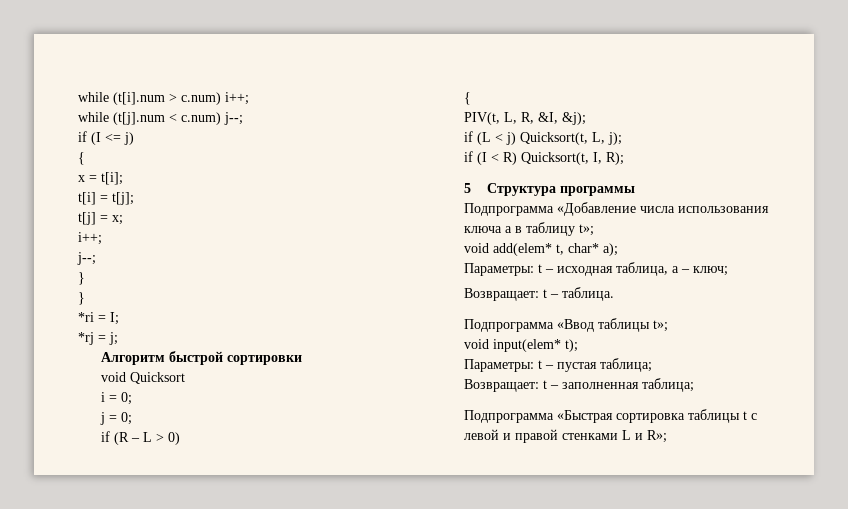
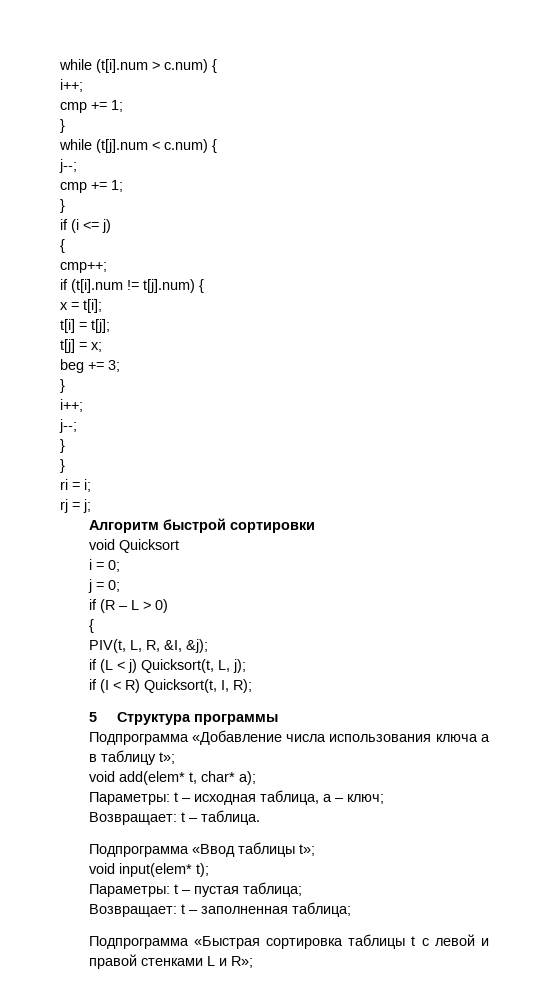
[225,92,249,105] i++; -> [212,59,217,73] [60,79,83,92] [60,100,123,113] [60,119,65,133] { // i++; // cmp += 1; // }
[224,112,243,125] [78,131,101,145] j--; // if (I -> [212,139,217,153] [59,159,77,173] [60,180,123,193] [60,199,65,213] [60,219,79,233] { // j--; // cmp += 1; // } // if (i
(85, 158) none -> [60,262,107,273] [60,279,204,293] // cmp++; // if (t[i].num != t[j].num) {
(123, 220) none -> [60,359,120,373] [60,379,65,393] // beg += 3; // }
[78,312,119,325] [78,332,94,345] *ri = I; // *rj -> [60,479,91,492] [60,499,68,513] ri = i; // rj

